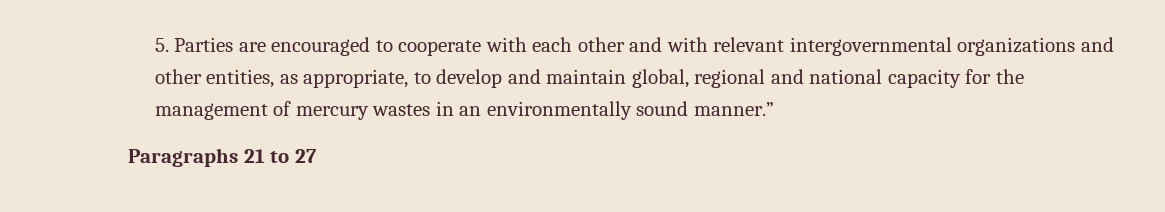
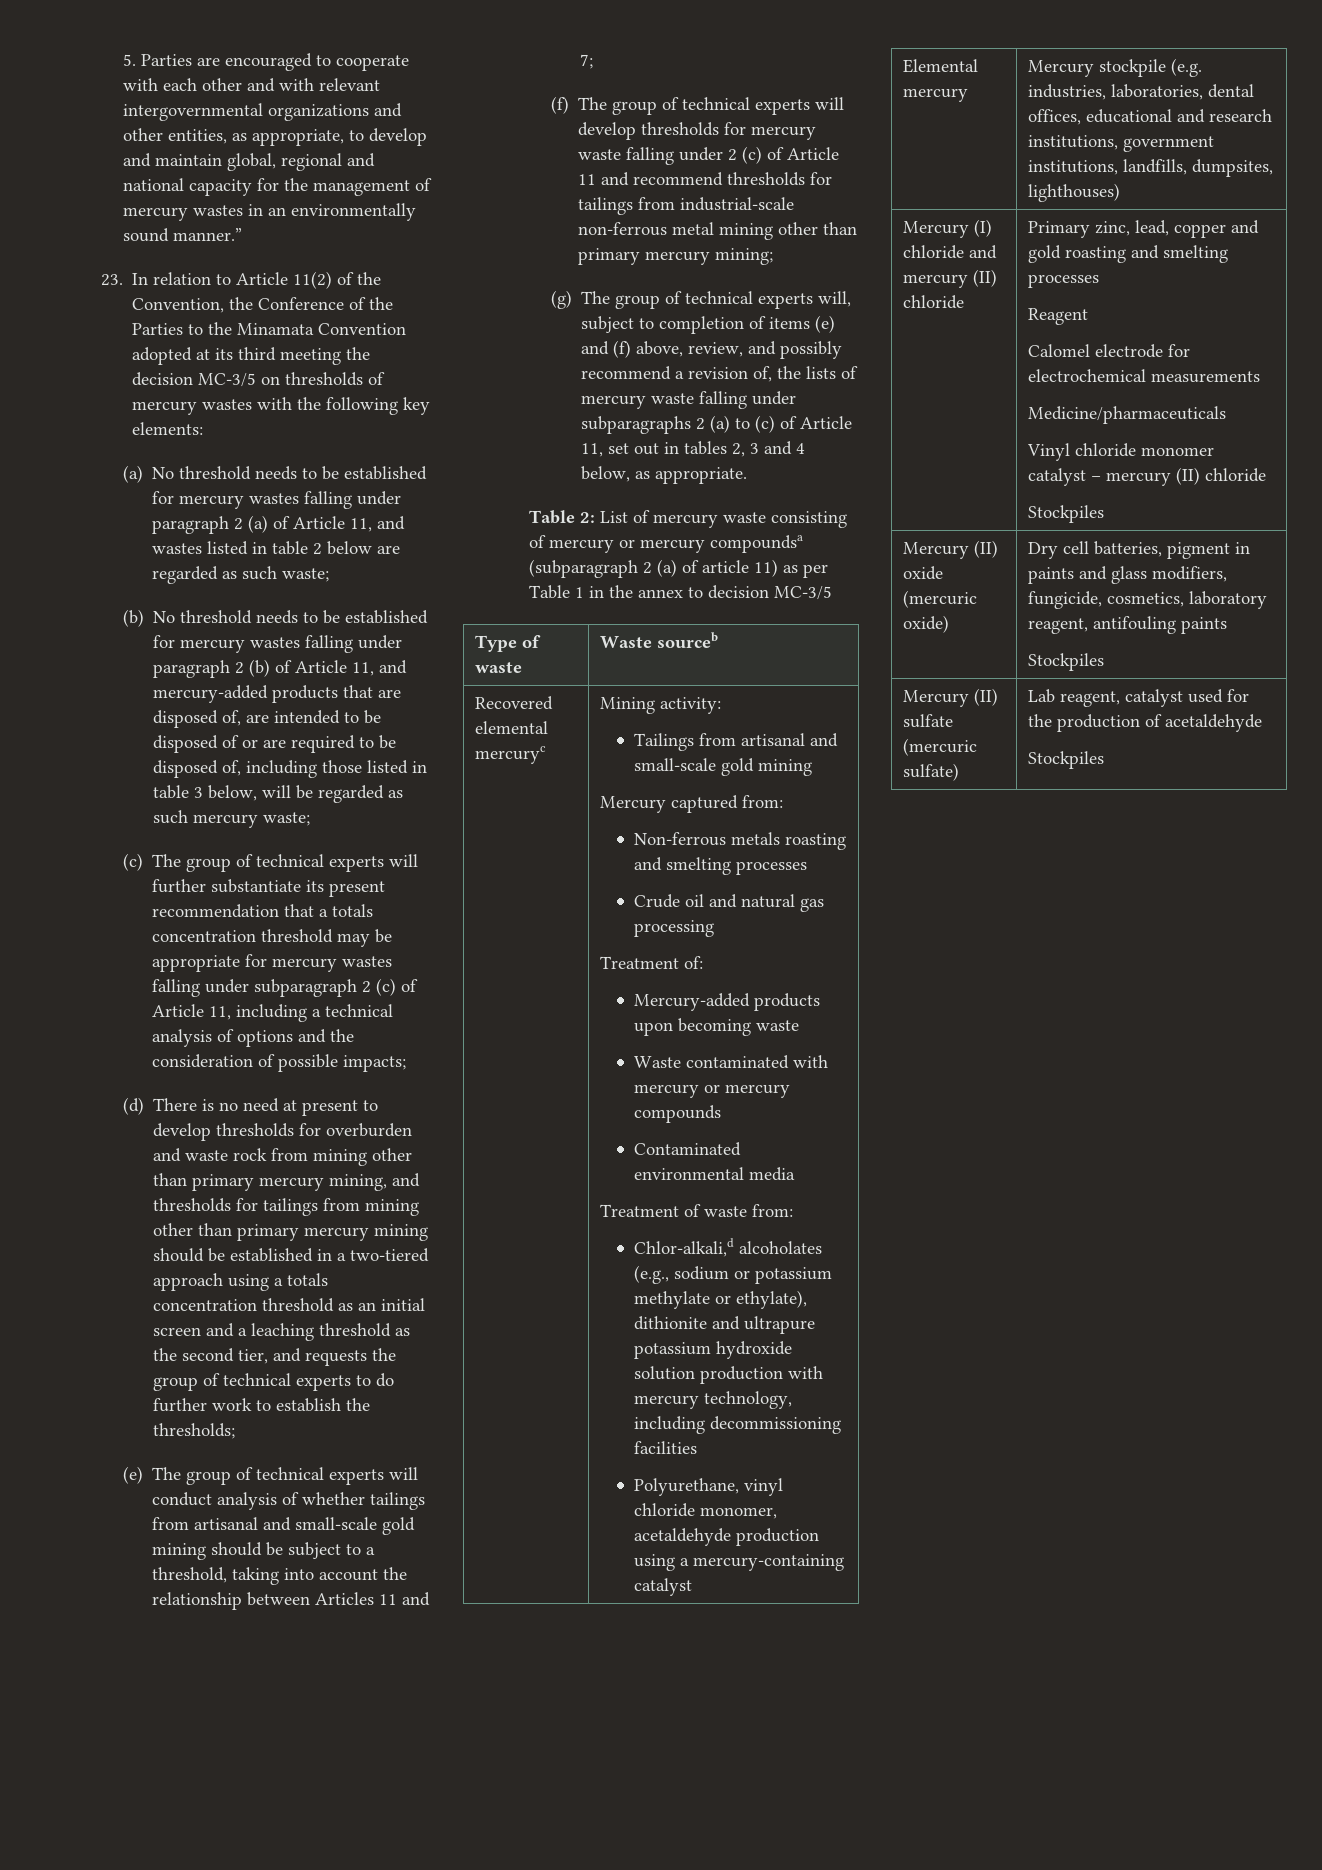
[128,148,317,167] Paragraphs 21 to 27 -> [101,271,382,289] [132,297,394,313] [132,322,407,335] [132,347,371,365] [132,372,386,387] [132,397,431,415] [132,422,204,435] [123,465,428,483] [152,491,402,509] [152,515,406,534] [152,541,401,555] [152,566,330,584] [123,609,429,627] [153,635,403,653] [153,659,408,678] [153,685,402,703] [153,710,382,728] [153,735,397,753] [153,760,428,778] [153,785,404,803] [153,810,311,828] [123,853,419,872] [152,879,386,897] [152,904,374,918] [152,929,393,947] [152,954,393,972] [152,978,419,997] [152,1004,394,1022] [152,1029,355,1047] [152,1054,407,1072] [123,1097,379,1116] [153,1123,413,1141] [153,1148,413,1166] [153,1173,421,1191] [153,1198,420,1216] [153,1223,429,1241] [153,1248,430,1262] [153,1273,329,1291] [153,1298,426,1312] [153,1323,411,1341] [153,1348,397,1366] [153,1373,395,1391] [153,1398,371,1412] [153,1423,236,1439] [123,1466,419,1485] [152,1492,426,1510] [152,1517,416,1535] [152,1542,376,1560] [152,1567,408,1585] [152,1592,431,1610] [580,54,594,69] [551,96,845,115] [578,122,817,140] [578,146,840,165] [578,172,833,186] [578,197,795,215] [578,222,858,240] [578,248,774,265] [551,290,852,309] [581,315,836,334] [581,340,843,359] [581,366,859,382] [581,391,797,409] [581,415,853,434] [581,441,806,457] [581,466,748,484] [529,510,848,528] [529,535,804,553] [529,559,829,578] [529,585,833,600] [475,635,542,652] [475,662,523,673] [600,632,719,649] [475,696,554,710] [475,721,549,734] [475,746,547,764] [600,697,722,714] [633,733,838,751] [633,758,812,776] [600,795,784,813] [633,832,846,850] [633,857,807,875] [633,894,824,912] [633,920,714,937] [600,956,704,969] [633,993,820,1011] [633,1018,799,1036] [633,1055,828,1069] [633,1084,790,1098] [633,1105,721,1123] [633,1142,741,1156] [633,1167,795,1181] [600,1204,794,1217] [633,1238,822,1257] [633,1265,832,1284] [633,1290,807,1309] [633,1316,815,1334] [633,1341,792,1359] [633,1366,823,1384] [633,1391,792,1409] [633,1416,841,1434] [633,1441,697,1454] [633,1478,783,1496] [633,1503,777,1519] [633,1528,819,1546] [633,1554,844,1571] [633,1578,692,1596] [903,59,979,73] [903,88,969,102] [1028,58,1203,77] [1028,84,1255,100] [1028,109,1273,125] [1028,135,1215,152] [1028,159,1274,177] [1028,183,1121,202] [903,219,993,238] [903,245,998,259] [903,269,998,288] [903,295,965,309] [1028,220,1260,238] [1028,245,1229,263] [1028,274,1100,288] [1028,308,1089,325] [1028,344,1191,358] [1028,369,1261,383] [1028,406,1227,424] [1027,443,1215,461] [1028,467,1267,486] [1028,505,1105,523] [903,540,999,559] [903,566,944,580] [903,590,978,608] [903,615,950,633] [1028,541,1251,559] [1028,566,1228,584] [1028,591,1268,609] [1028,616,1228,634] [1028,653,1105,671] [903,688,999,707] [903,714,954,728] [903,738,978,756] [903,763,960,781] [1028,689,1250,707] [1028,714,1263,732] [1028,751,1105,769] 23. In relation to Article 11(2) of the Convention, the Conference of the Parties to the Minamata Convention adopted at its third meeting the decision MC-3/5 on thresholds of mercury wastes with the following key elements: // (a) No threshold needs to be established for mercury wastes falling under paragraph 2 (a) of Article 11, and wastes listed in table 2 below are regarded as such waste; // (b) No threshold needs to be established for mercury wastes falling under paragraph 2 (b) of Article 11, and mercury-added products that are disposed of, are intended to be disposed of or are required to be disposed of, including those listed in table 3 below, will be regarded as such mercury waste; // (c) The group of technical experts will further substantiate its present recommendation that a totals concentration threshold may be appropriate for mercury wastes falling under subparagraph 2 (c) of Article 11, including a technical analysis of options and the consideration of possible impacts; // (d) There is no need at present to develop thresholds for overburden and waste rock from mining other than primary mercury mining, and thresholds for tailings from mining other than primary mercury mining should be established in a two-tiered approach using a totals concentration threshold as an initial screen and a leaching threshold as the second tier, and requests the group of technical experts to do further work to establish the thresholds; // (e) The group of technical experts will conduct analysis of whether tailings from artisanal and small-scale gold mining should be subject to a threshold, taking into account the relationship between Articles 11 and 7; // (f) The group of technical experts will develop thresholds for mercury waste falling under 2 (c) of Article 11 and recommend thresholds for tailings from industrial-scale non-ferrous metal mining other than primary mercury mining; // (g) The group of technical experts will, subject to completion of items (e) and (f) above, review, and possibly recommend a revision of, the lists of mercury waste falling under subparagraphs 2 (a) to (c) of Article 11, set out in tables 2, 3 and 4 below, as appropriate. // Table 2: List of mercury waste consisting of mercury or mercury compoundsa (subparagraph 2 (a) of article 11) as per Table 1 in the annex to decision MC-3/5 // Type of waste | Waste sourceb // Recovered elemental mercuryc | Mining activity: // Tailings from artisanal and small-scale gold mining // Mercury captured from: // Non-ferrous metals roasting and smelting processes // Crude oil and natural gas processing // Treatment of: // Mercury-added products upon becoming waste // Waste contaminated with mercury or mercury compounds // Contaminated environmental media // Treatment of waste from: // Chlor-alkali,d alcoholates (e.g., sodium or potassium methylate or ethylate), dithionite and ultrapure potassium hydroxide solution production with mercury technology, including decommissioning facilities // Polyurethane, vinyl chloride monomer, acetaldehyde production using a mercury-containing catalyst // Elemental mercury | Mercury stockpile (e.g. industries, laboratories, dental offices, educational and research institutions, government institutions, landfills, dumpsites, lighthouses) // Mercury (I) chloride and mercury (II) chloride | Primary zinc, lead, copper and gold roasting and smelting processes // Reagent // Calomel electrode for electrochemical measurements // Medicine/pharmaceuticals // Vinyl chloride monomer catalyst – mercury (II) chloride // Stockpiles // Mercury (II) oxide (mercuric oxide) | Dry cell batteries, pigment in paints and glass modifiers, fungicide, cosmetics, laboratory reagent, antifouling paints // Stockpiles // Mercury (II) sulfate (mercuric sulfate) | Lab reagent, catalyst used for the production of acetaldehyde // Stockpiles

